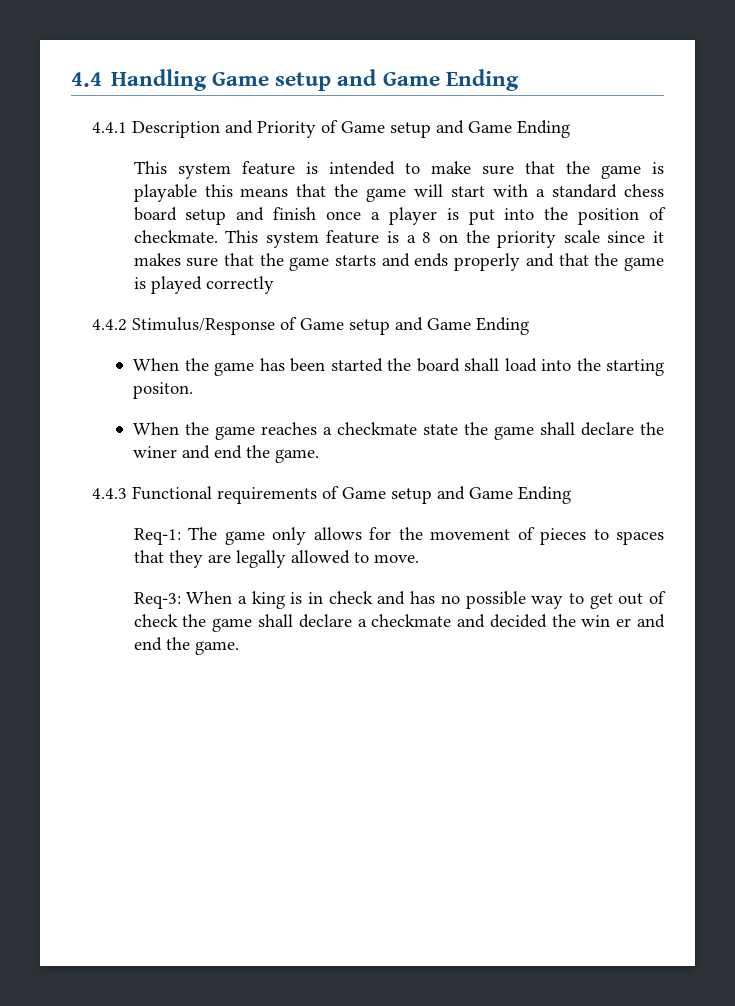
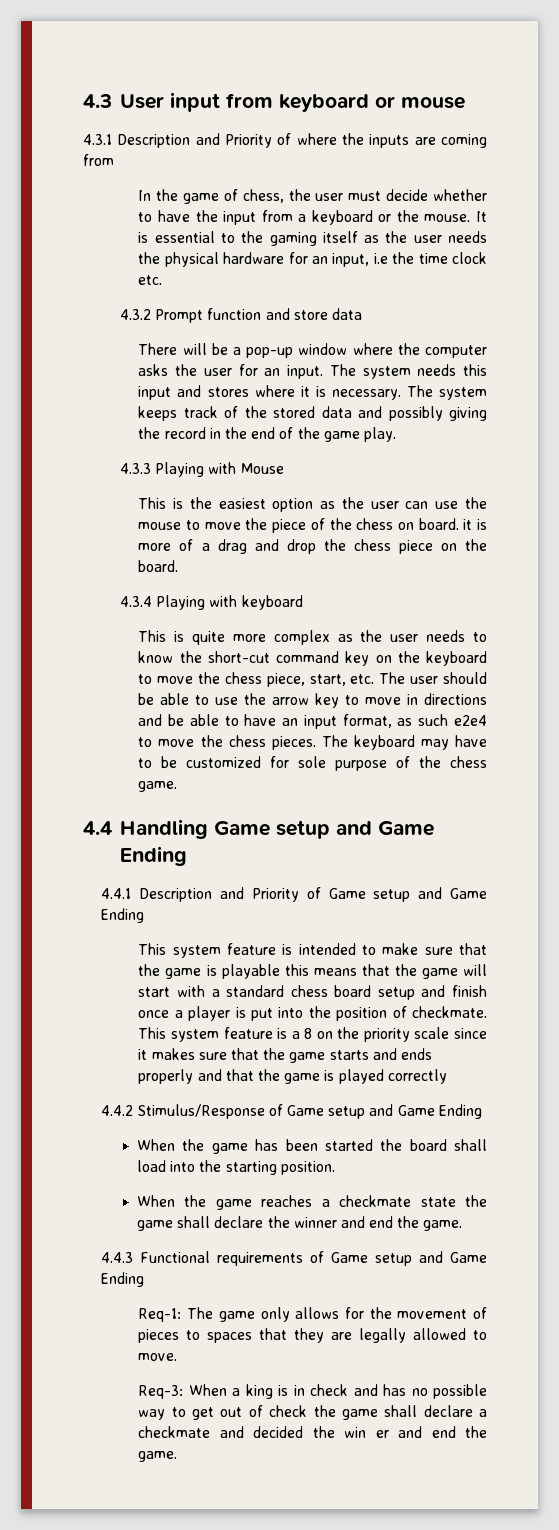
(71, 79) none -> [83,92,465,112] [83,133,487,148] [83,154,114,166] [138,189,488,204] [138,210,487,225] [138,231,488,246] [138,252,487,267] [138,275,163,285] [119,308,362,323] [138,343,487,358] [138,364,487,379] [138,385,487,400] [138,406,487,421] [138,427,396,442] [119,462,284,477] [138,497,487,512] [138,518,487,533] [138,539,487,554] [138,560,179,572] [119,595,303,610] [138,630,488,645] [138,651,487,666] [138,672,488,687] [138,693,488,708] [138,714,487,729] [138,735,487,750] [138,756,487,771] [138,781,178,792] 4.3 User input from keyboard or mouse // 4.3.1 Description and Priority of where the inputs are coming from // In the game of chess, the user must decide whether to have the input from a keyboard or the mouse. It is essential to the gaming itself as the user needs the physical hardware for an input, i.e the time clock etc. // 4.3.2 Prompt function and store data // There will be a pop-up window where the computer asks the user for an input. The system needs this input and stores where it is necessary. The system keeps track of the stored data and possibly giving the record in the end of the game play. // 4.3.3 Playing with Mouse // This is the easiest option as the user can use the mouse to move the piece of the chess on board. it is more of a drag and drop the chess piece on the board. // 4.3.4 Playing with keyboard // This is quite more complex as the user needs to know the short-cut command key on the keyboard to move the chess piece, start, etc. The user should be able to use the arrow key to move in directions and be able to have an input format, as such e2e4 to move the chess pieces. The keyboard may have to be customized for sole purpose of the chess game. //
[133,382,194,399] positon. -> [280,1161,335,1175] position.
[133,446,178,458] winer -> [293,1217,337,1228] winner

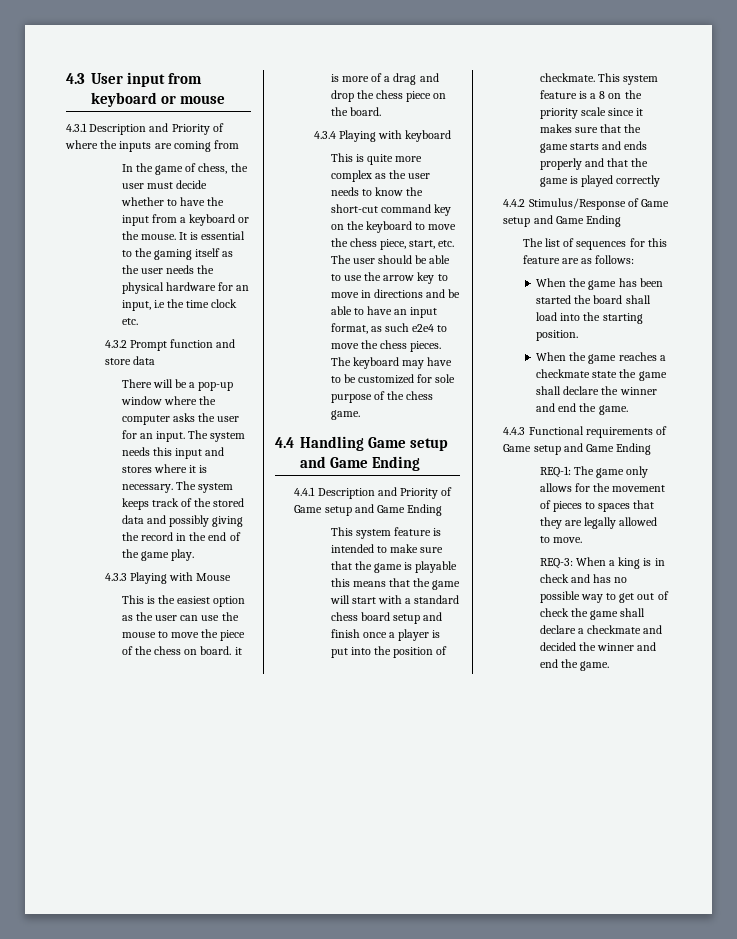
(482, 1111) none -> [522,238,667,250] [522,255,635,264] // The list of sequences for this feature are as follows:
[138,1308,182,1322] Req-1: -> [539,466,571,478] REQ-1:
[138,1385,184,1399] Req-3: -> [539,558,573,569] REQ-3:
[344,1427,389,1438] win er -> [596,643,634,651] winner

